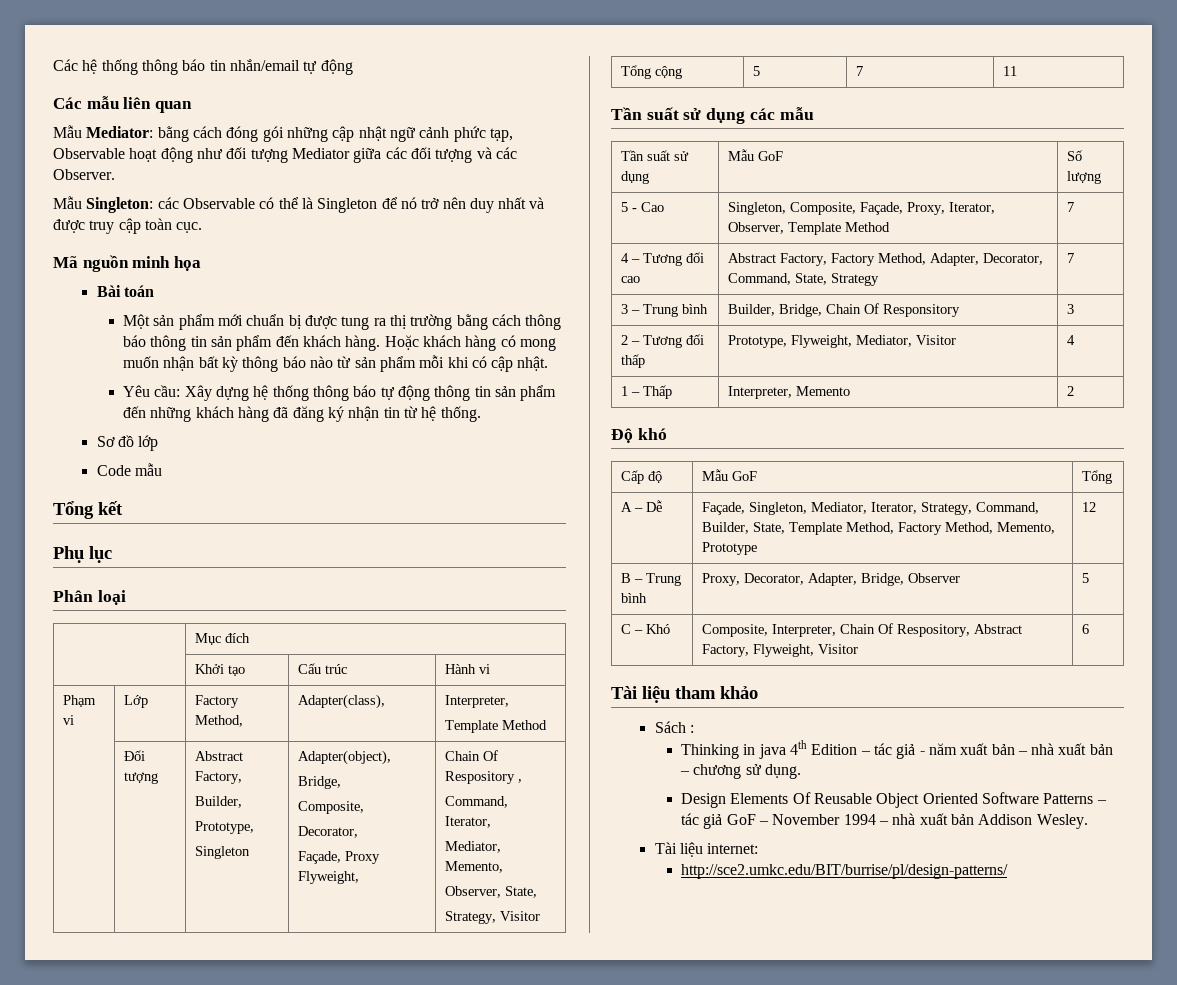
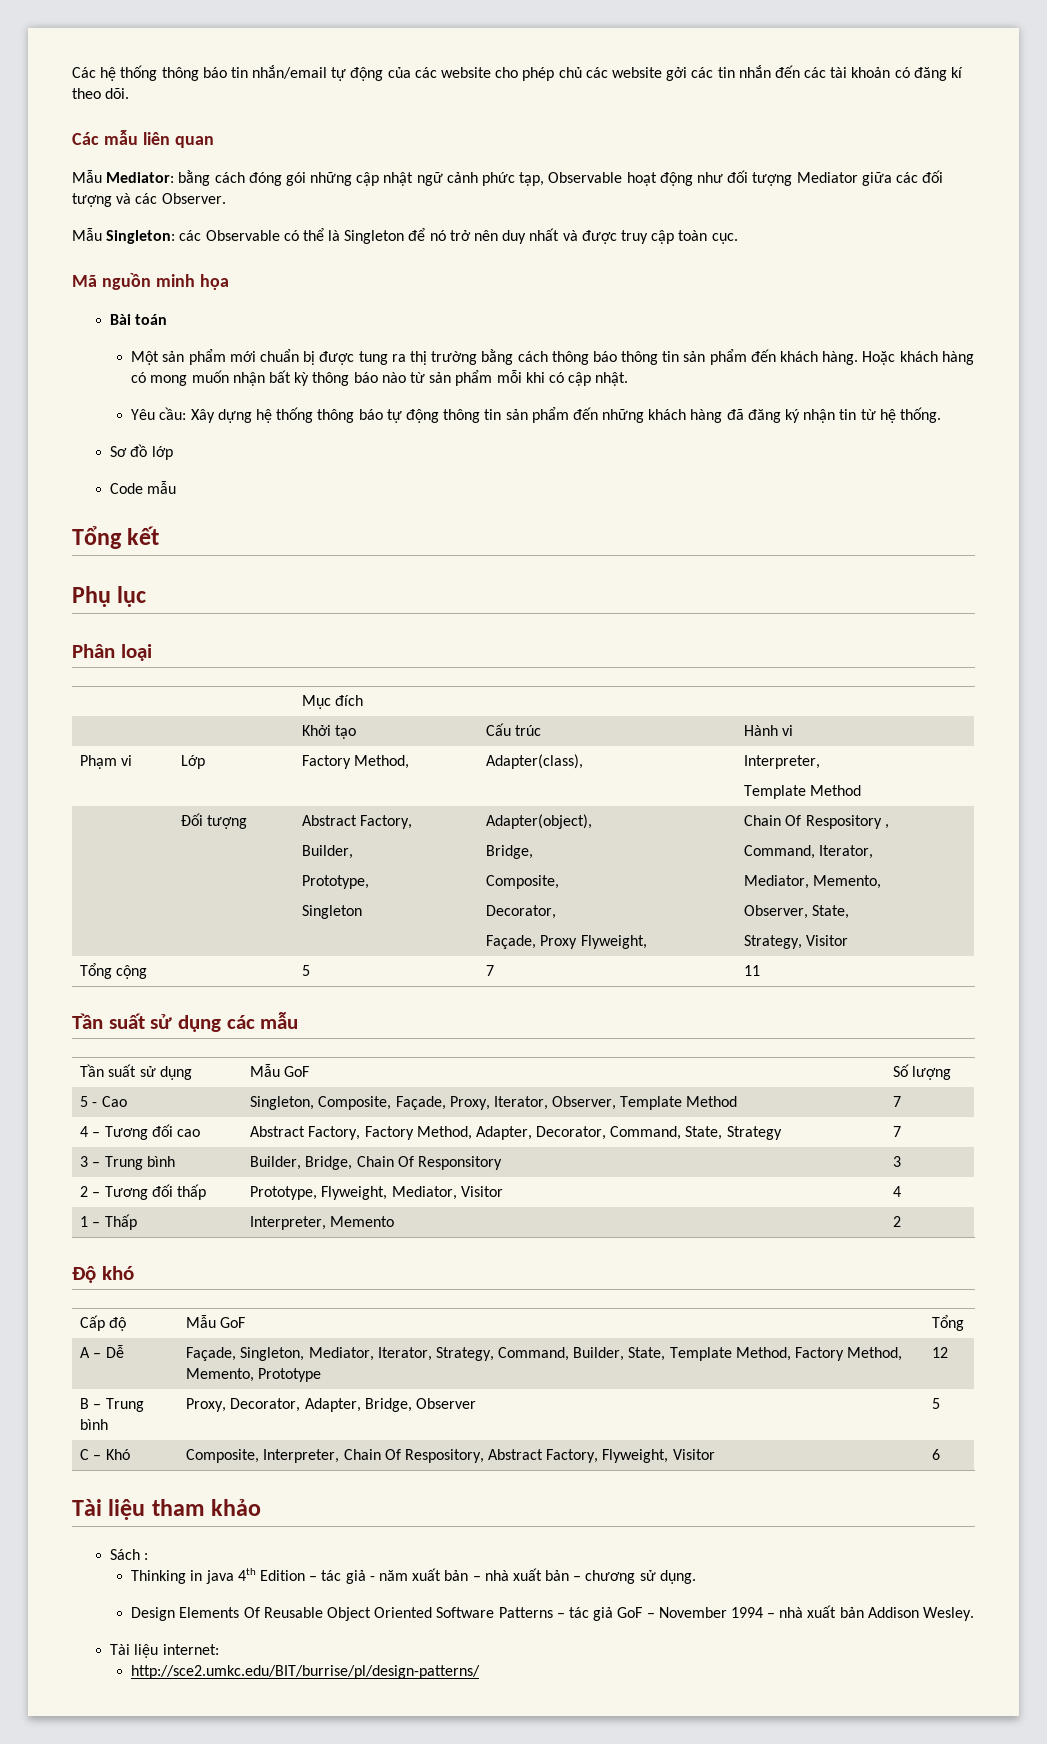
(353, 67) none -> [387,65,963,81] [72,88,130,99] của các website cho phép chủ các website gởi các tin nhắn đến các tài khoản có đăng kí theo dõi.

